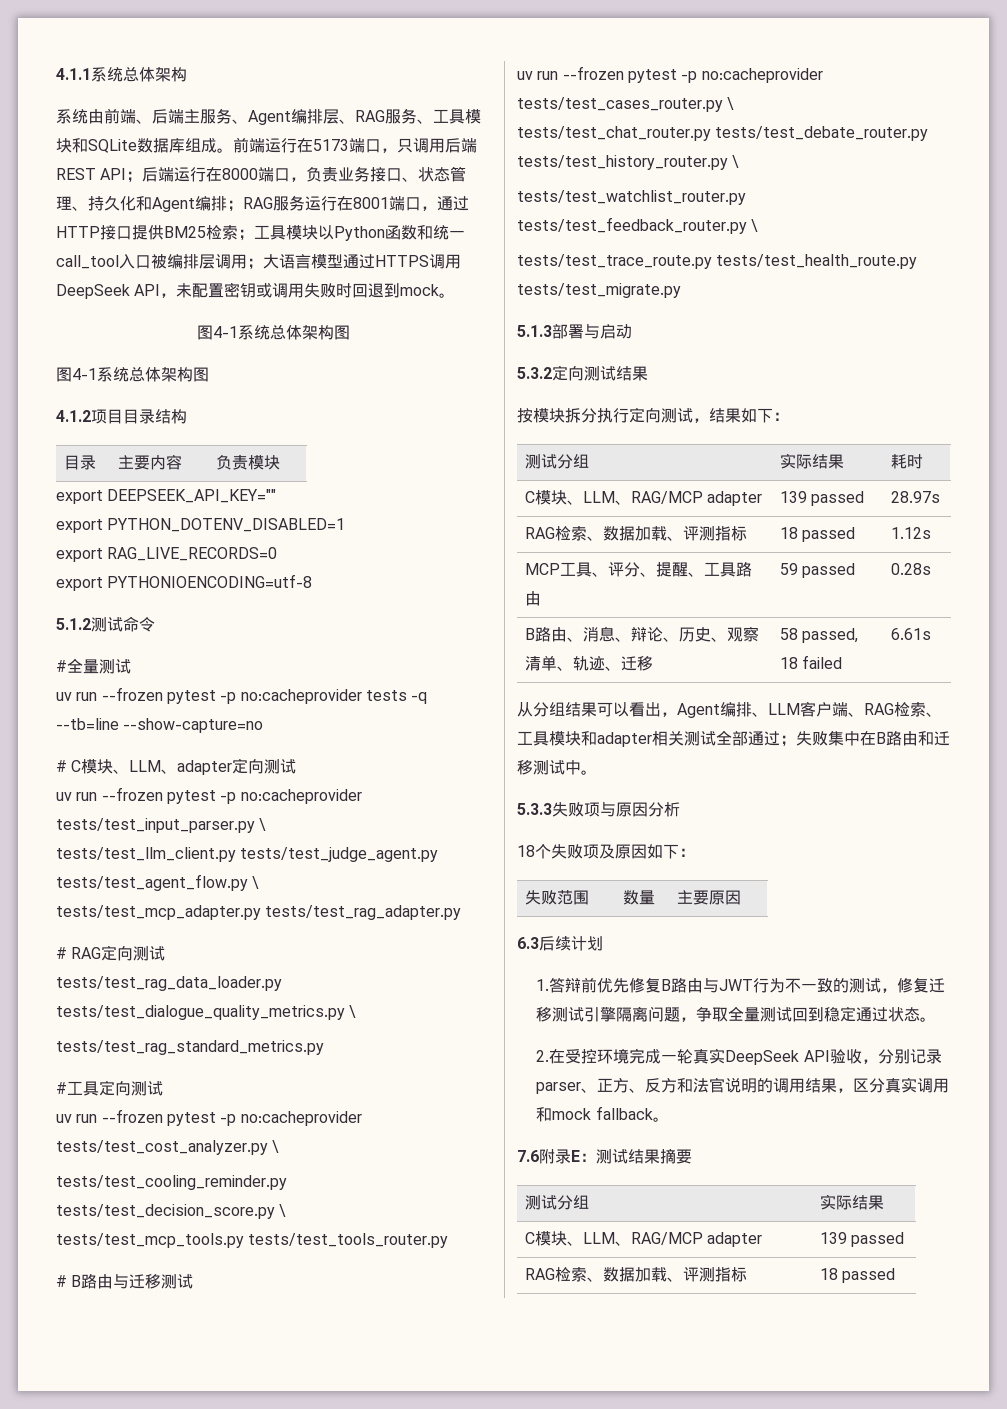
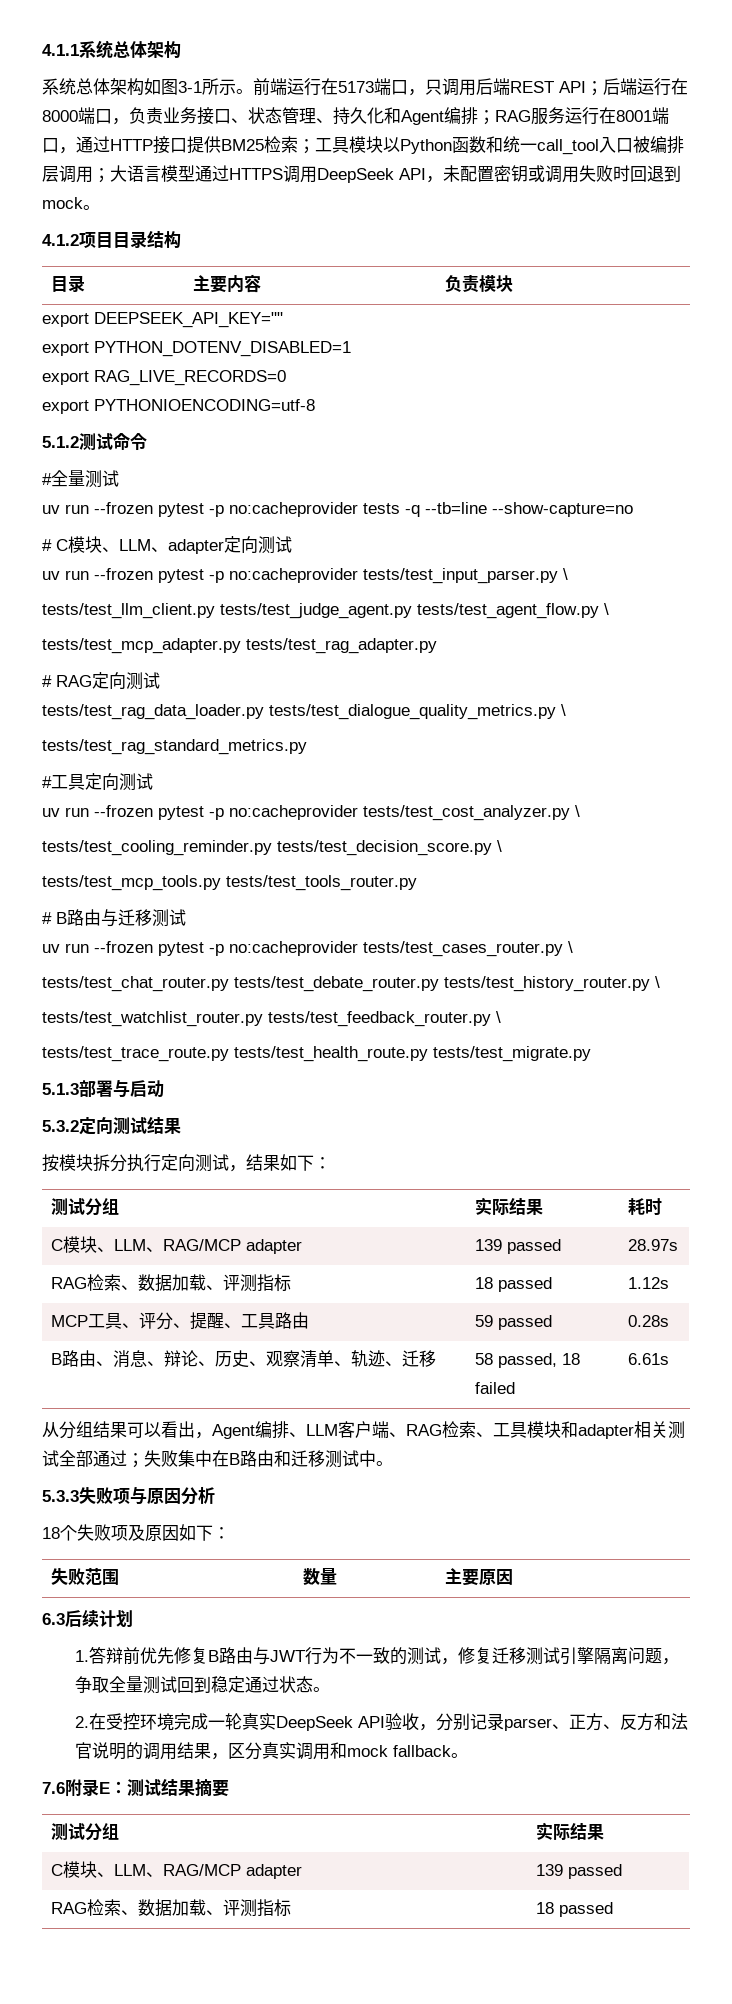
[88,108,481,125] [56,138,217,153] 由前端、后端主服务、Agent编排层、RAG服务、工具模块和SQLite数据库组成 -> [76,78,236,96] 总体架构如图3-1所示
[196,325,350,340] [56,367,209,382] // 图4-1系统总体架构图 // 图4-1系统总体架构图 -> (100, 207) none

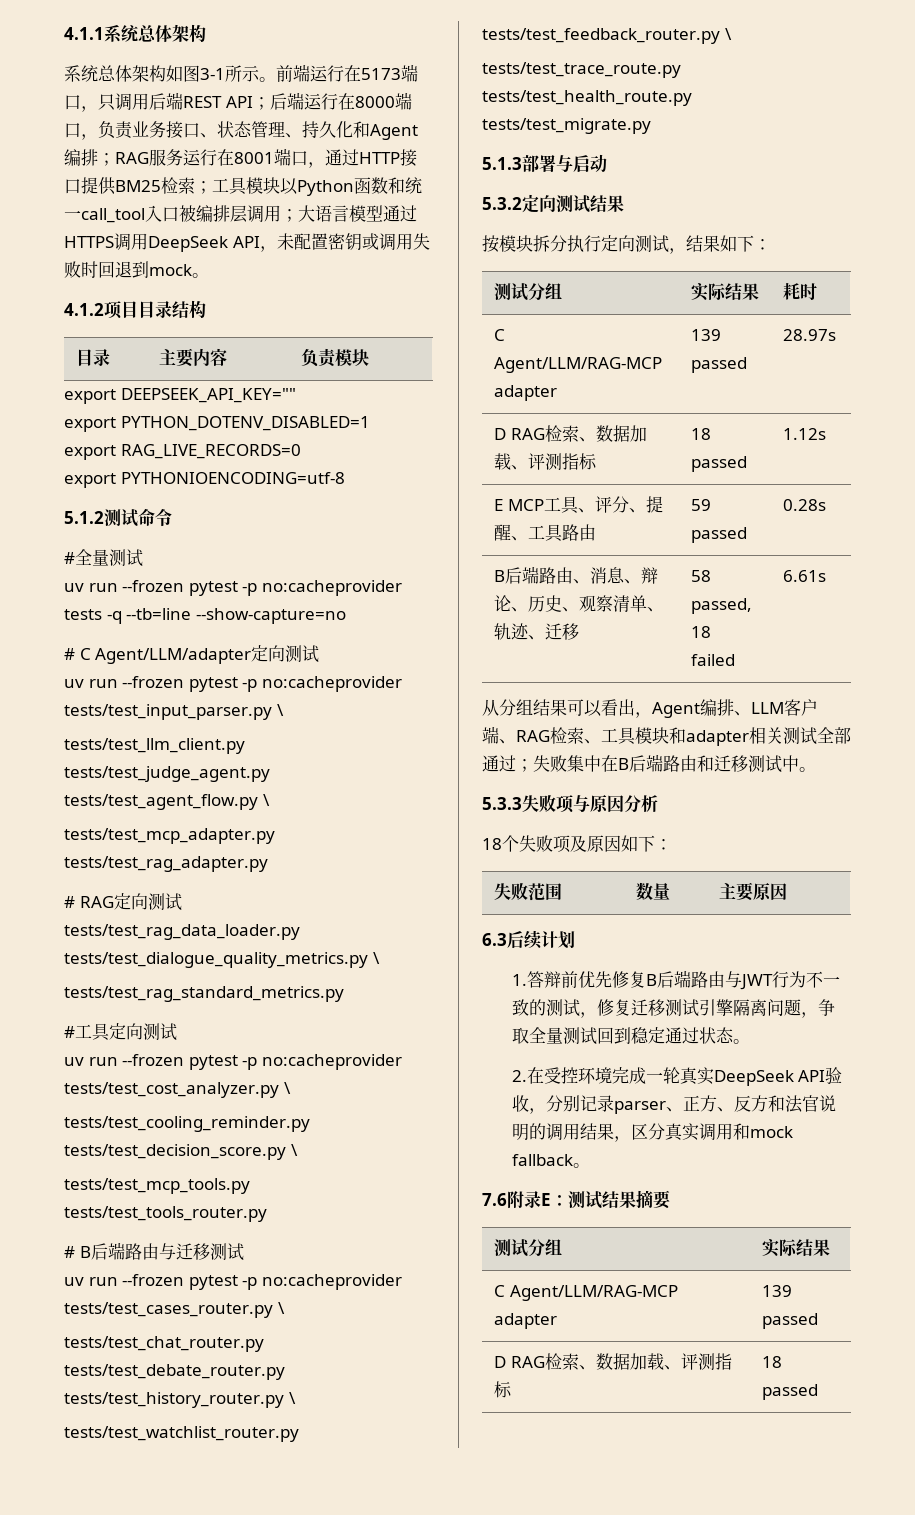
[68,536,224,554] 模块、LLM、adapter -> [95,648,252,664] Agent/LLM/adapter
(67, 918) none -> [90,1242,125,1260] 后端
[63,1236,242,1253] 模块、LLM、RAG/MCP -> [494,357,663,373] Agent/LLM/RAG-MCP
(679, 1245) none -> [494,428,507,440] D
(670, 1283) none -> [494,499,504,511] E
(63, 1359) none -> [505,566,540,584] 后端
(240, 1459) none -> [629,754,663,772] 后端
(220, 1656) none -> [656,970,691,988] 后端
[63,1861,242,1878] 模块、LLM、RAG/MCP -> [510,1285,679,1301] Agent/LLM/RAG-MCP
(623, 1871) none -> [494,1356,507,1368] D

